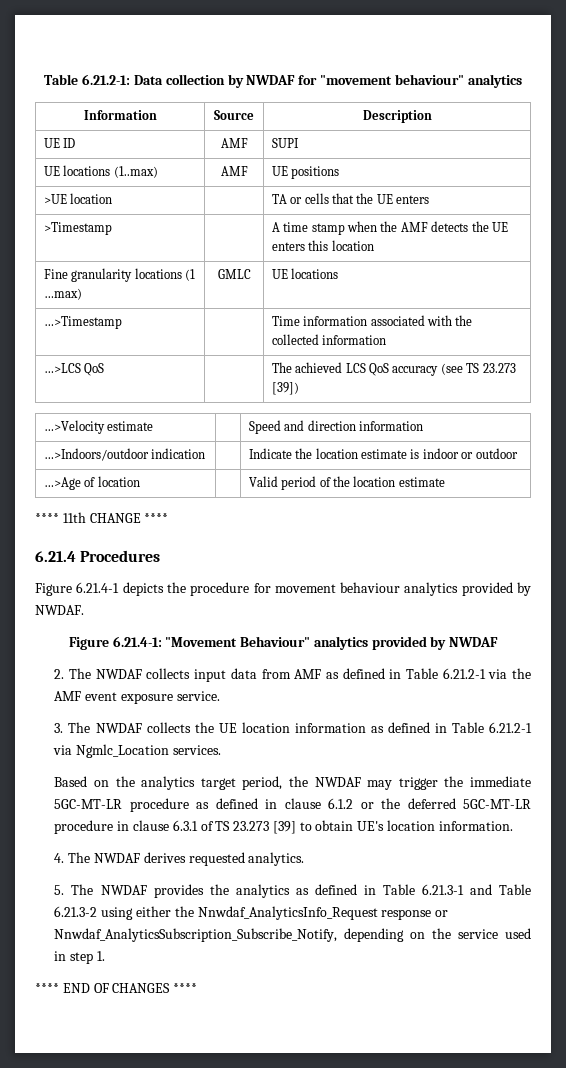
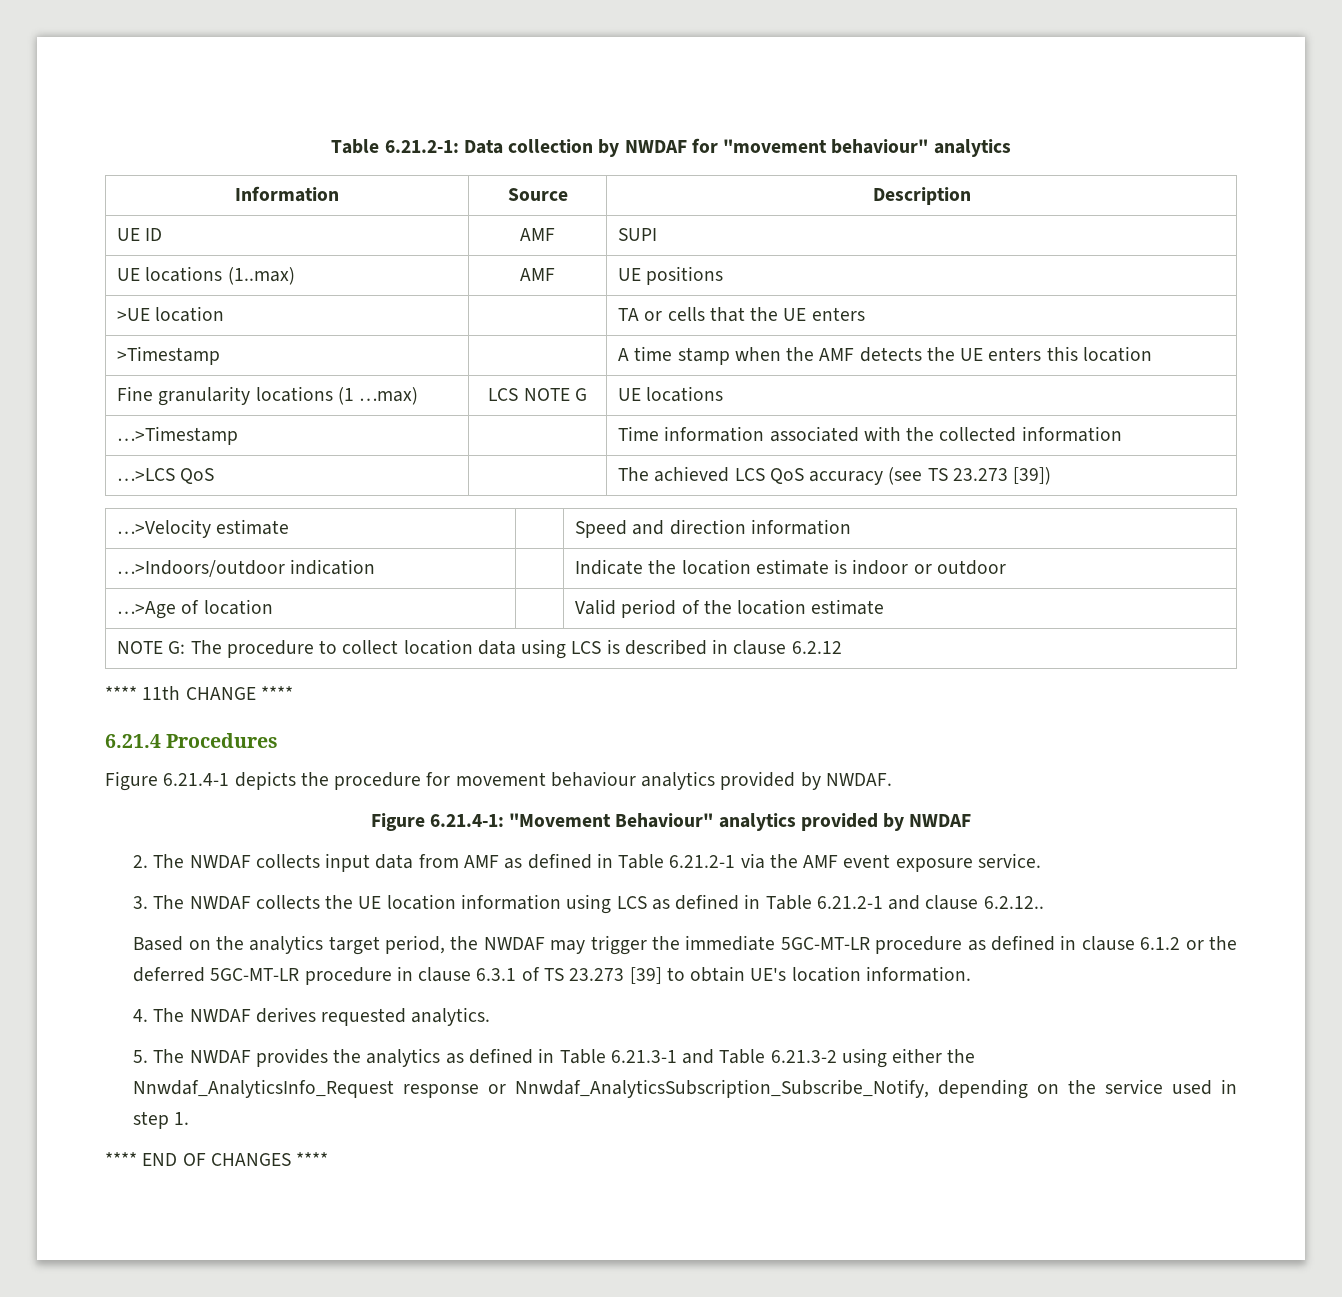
[217,269,251,279] GMLC -> [488,388,587,401] LCS NOTE G
(445, 482) none -> [116,639,842,659] // NOTE G: The procedure to collect location data using LCS is described in clause 6.2.12
[370,722,532,733] [53,744,221,758] as defined in Table 6.21.2-1 via Ngmlc_Location services. -> [566,894,1044,914] using LCS as defined in Table 6.21.2-1 and clause 6.2.12..

